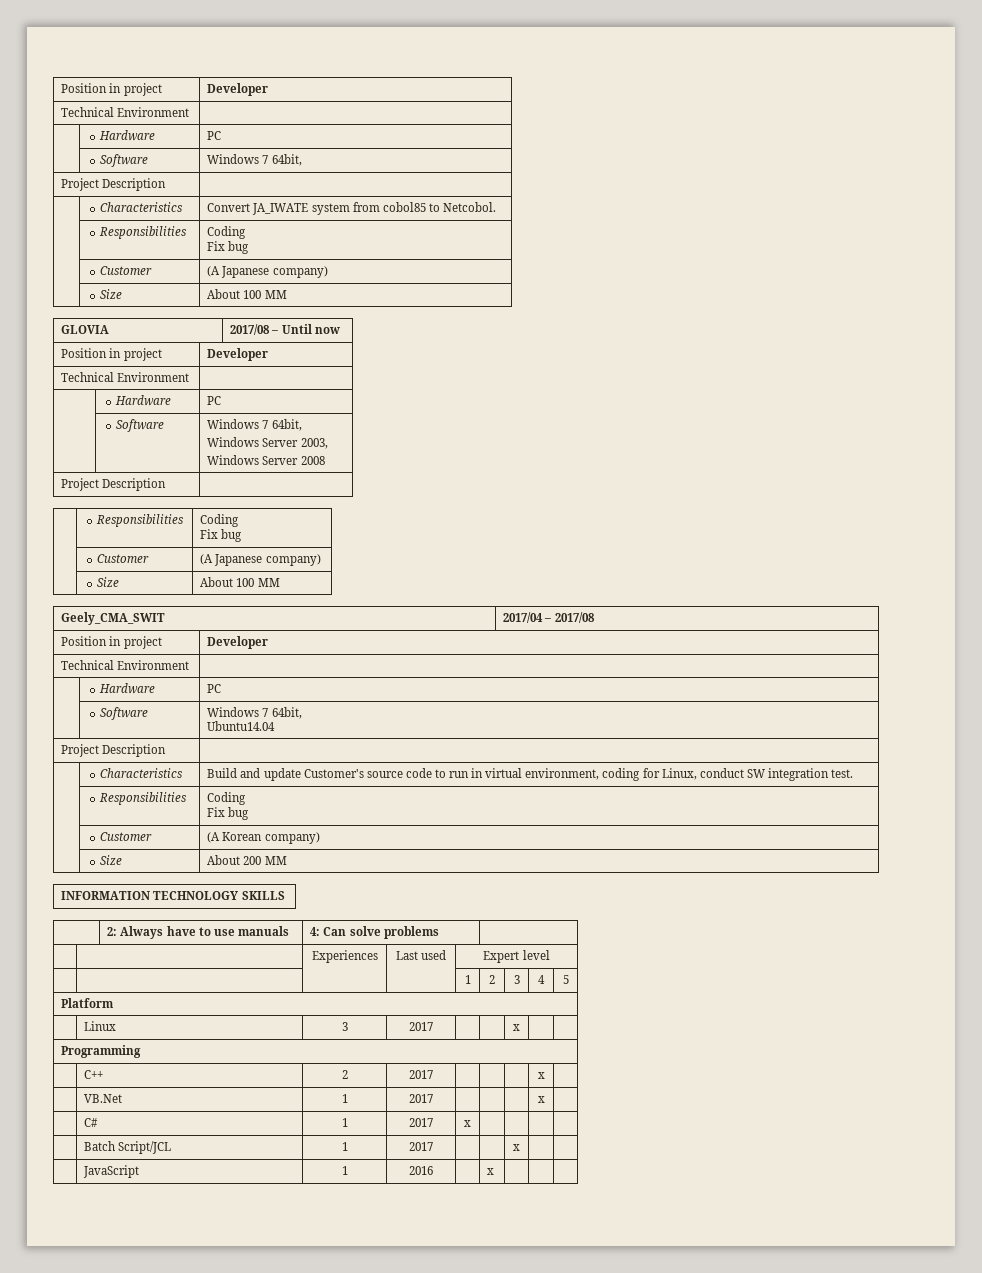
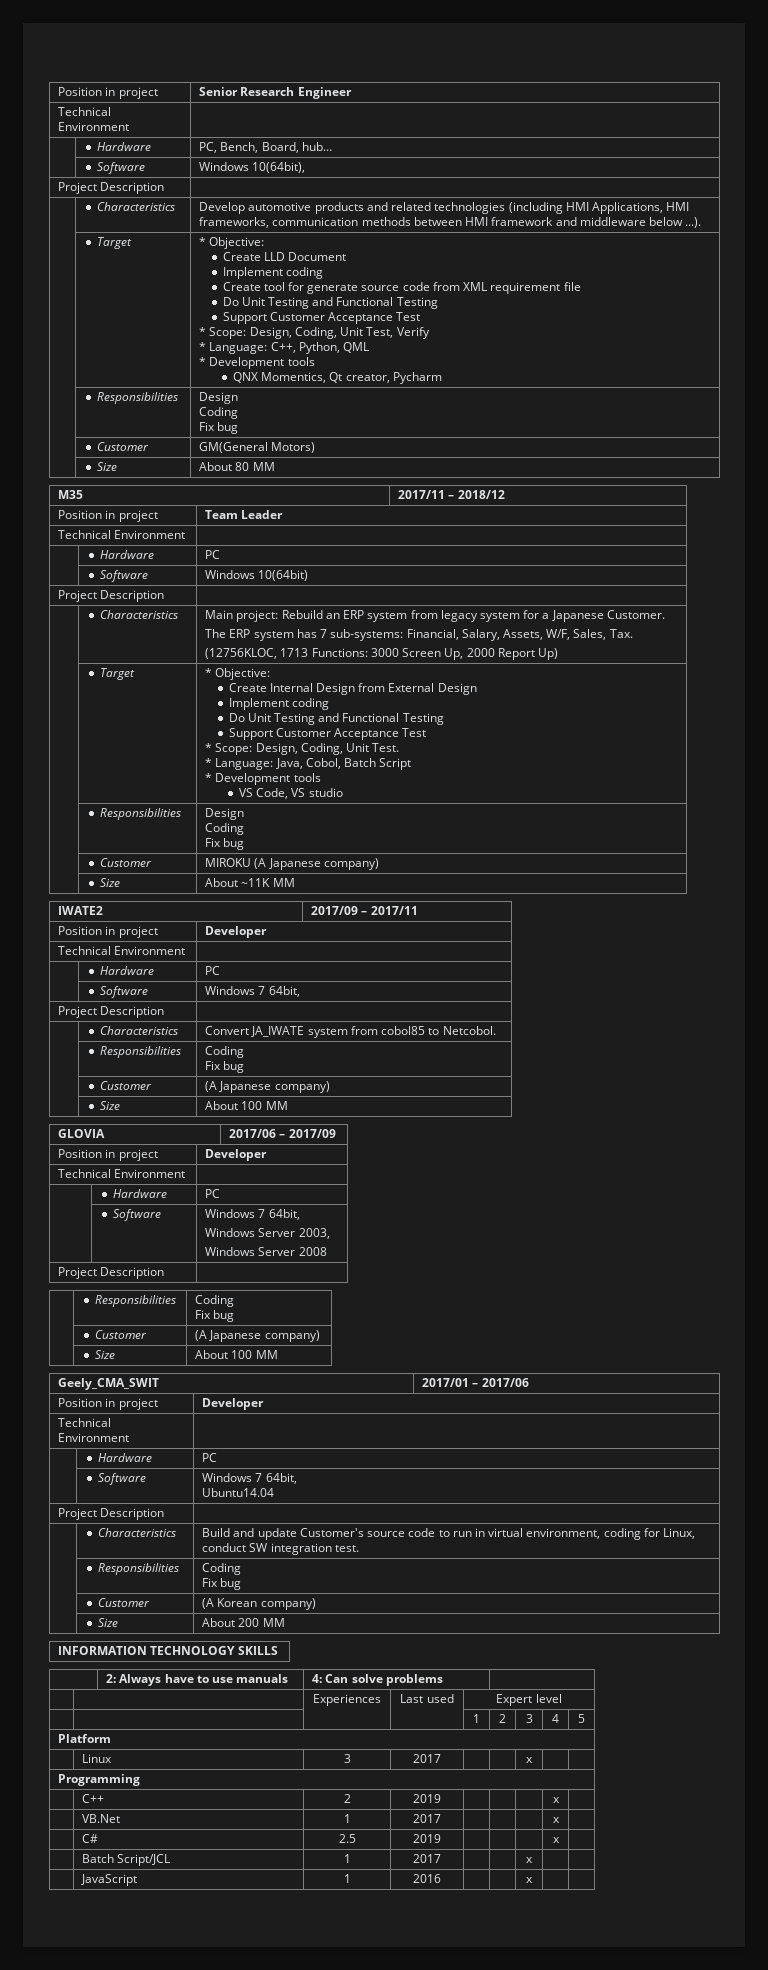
[61,83,162,96] Position in project -> [58,87,158,99] [199,87,352,99] [58,107,112,116] [58,122,130,131] [97,142,152,151] [199,142,332,153] [97,162,146,174] [199,162,306,173] [58,182,165,194] [97,202,176,211] [199,202,690,214] [199,217,702,228] [97,237,133,249] [199,237,265,249] [222,252,346,261] [222,267,323,279] [222,282,581,294] [222,297,438,309] [222,312,421,324] [199,327,430,339] [199,342,370,354] [199,357,315,369] [232,372,442,384] [97,392,179,404] [199,392,239,404] [199,407,239,419] [199,422,239,434] [97,442,150,451] [199,442,316,453] [97,462,118,471] [199,462,275,471] [58,490,84,499] [398,490,505,499] [58,510,158,522] [205,510,284,519] [58,530,186,539] [100,550,155,559] [205,550,221,559] [100,570,149,582] [205,570,309,581] [58,590,165,602] [100,610,179,619] [205,610,665,622] [205,629,633,641] [205,648,558,660] [100,668,136,680] [205,668,271,680] [228,683,477,695] [228,698,329,710] [228,713,444,725] [228,728,427,740] [205,743,400,755] [205,758,412,770] [205,773,321,785] [238,788,343,799] [100,808,182,820] [205,808,245,820] [205,823,245,835] [205,838,245,850] [100,858,153,867] [205,858,379,870] [100,878,121,887] [205,878,295,887] [58,906,104,915] [311,906,418,915] [58,926,158,938] Position in project | Senior Research Engineer // Technical Environment | // | Hardware | PC, Bench, Board, hub… // | Software | Windows 10(64bit), // Project Description | // | Characteristics | Develop automotive products and related technologies (including HMI Applications, HMI frameworks, communication methods between HMI framework and middleware below ...). // | Target | * Objective: // Create LLD Document // Implement coding // Create tool for generate source code from XML requirement file // Do Unit Testing and Functional Testing // Support Customer Acceptance Test // * Scope: Design, Coding, Unit Test, Verify // * Language: C++, Python, QML // * Development tools // QNX Momentics, Qt creator, Pycharm // | Responsibilities | Design // Coding // Fix bug // | Customer | GM(General Motors) // | Size | About 80 MM // M35 | 2017/11 – 2018/12 // Position in project | Team Leader // Technical Environment | // | Hardware | PC // | Software | Windows 10(64bit) // Project Description | // | Characteristics | Main project: Rebuild an ERP system from legacy system for a Japanese Customer. // The ERP system has 7 sub-systems: Financial, Salary, Assets, W/F, Sales, Tax. // (12756KLOC, 1713 Functions: 3000 Screen Up, 2000 Report Up) // | Target | * Objective: // Create Internal Design from External Design // Implement coding // Do Unit Testing and Functional Testing // Support Customer Acceptance Test // * Scope: Design, Coding, Unit Test. // * Language: Java, Cobol, Batch Script // * Development tools // VS Code, VS studio // | Responsibilities | Design // Coding // Fix bug // | Customer | MIROKU (A Japanese company) // | Size | About ~11K MM // IWATE2 | 2017/09 – 2017/11 // Position in project
[230,324,340,335] 2017/08 – Until now -> [229,1129,336,1138] 2017/06 – 2017/09
[503,612,595,623] 2017/04 – 2017/08 -> [422,1378,529,1387] 2017/01 – 2017/06
[409,1070,433,1079] 2017 -> [413,1794,441,1803] 2019
[341,1118,348,1127] [409,1118,433,1127] [464,1120,471,1127] 1 | 2017 | x | | | -> [338,1834,356,1843] [413,1834,441,1843] [552,1837,560,1843] 2.5 | 2019 | | | | x
[487,1168,495,1175] x | | | -> [526,1877,533,1883] | x | |

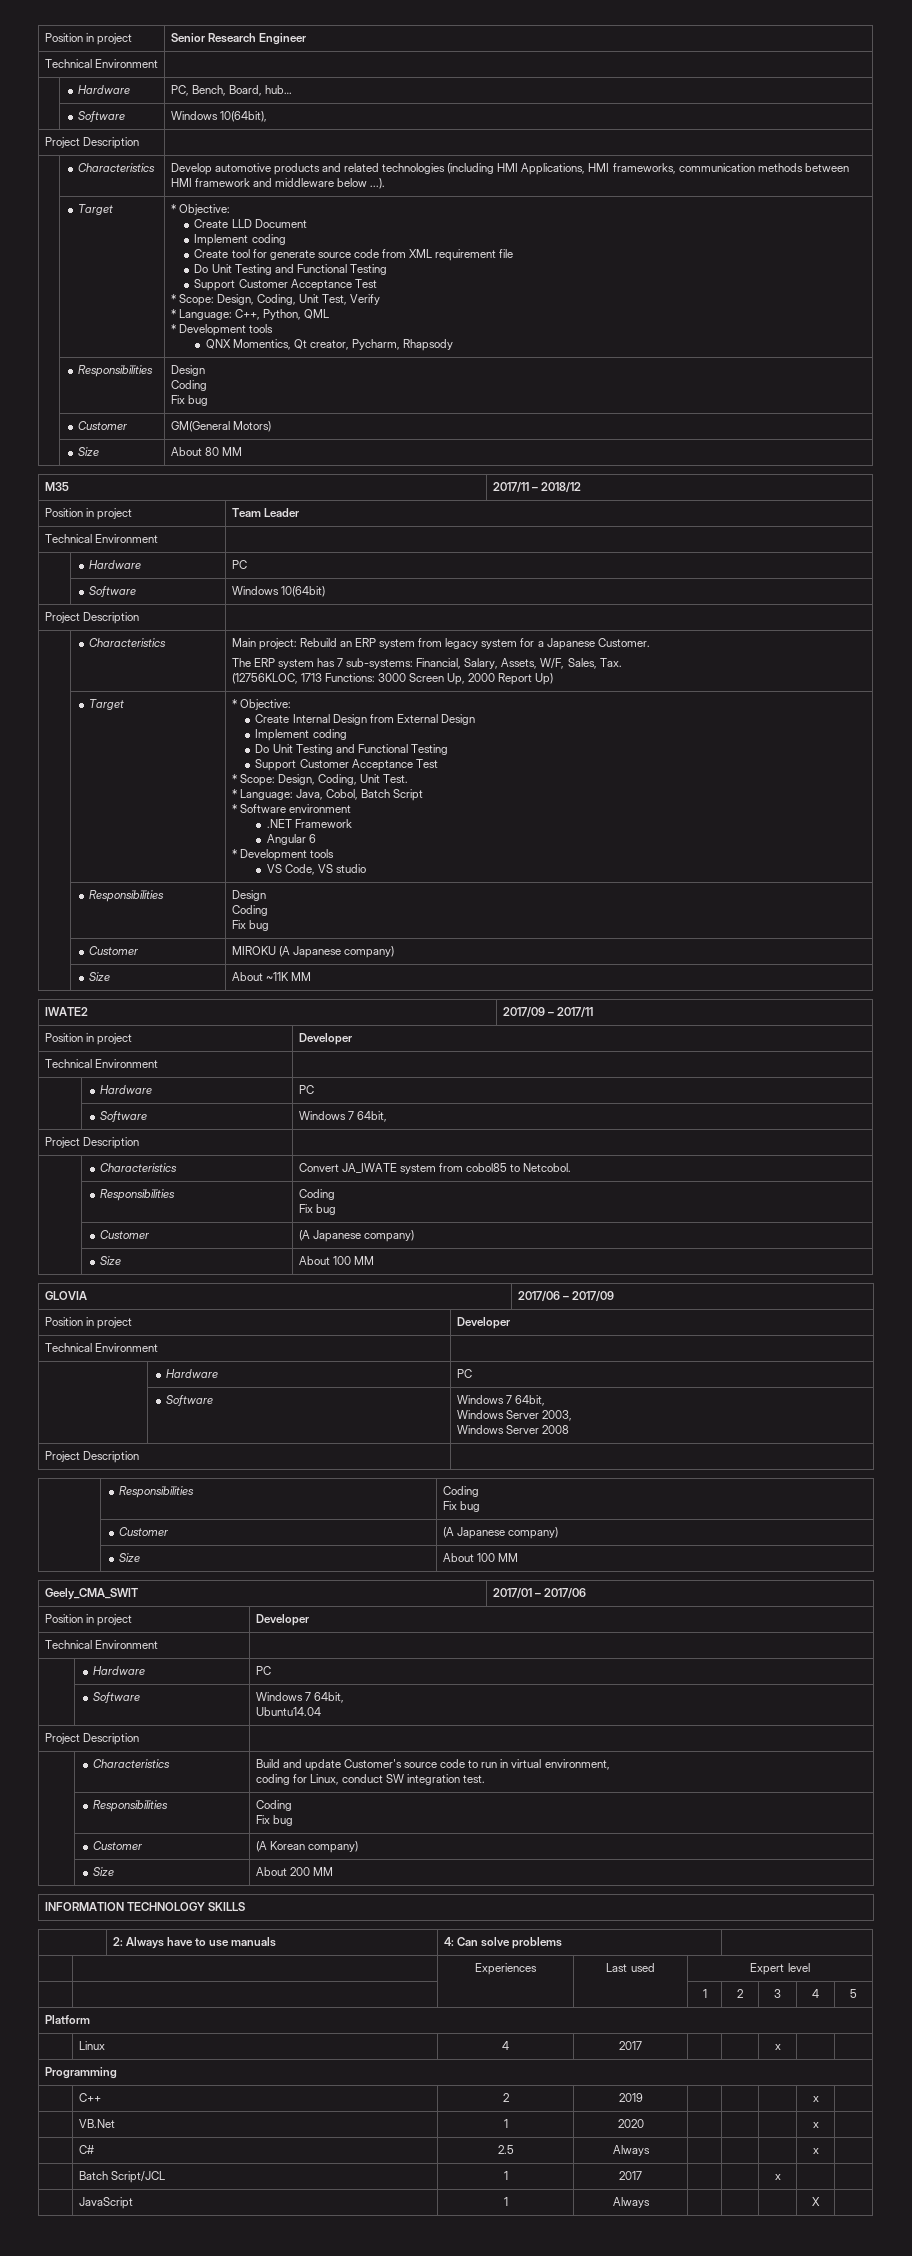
[392,372,442,384] Pycharm -> [352,339,454,351] Pycharm, Rhapsody
(412, 764) none -> [231,804,351,813] [266,819,352,828] [266,834,316,845] // * Software environment // .NET Framework // Angular 6
(601, 1533) none -> (610, 1764) //
[343,1754,351,1763] 3 -> [502,2041,509,2050] 4
[413,1814,441,1823] 2017 -> [617,2119,644,2128] 2020
[413,1834,441,1843] 2019 -> [612,2145,650,2156] Always
[413,1874,441,1883] [526,1877,533,1883] 2016 | | | x | -> [612,2197,650,2208] [812,2197,820,2206] Always | | | | X

